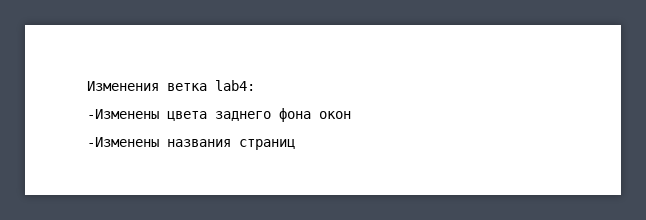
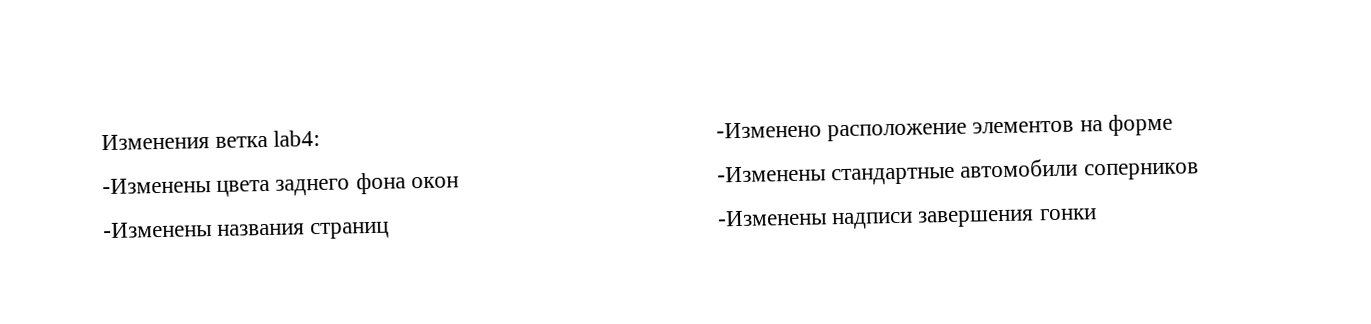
(295, 144) none -> [716,113,1173,142] [717,158,1199,186] [717,208,1097,230] // -Изменено расположение элементов на форме // -Изменены стандартные автомобили соперников // -Изменены надписи завершения гонки

